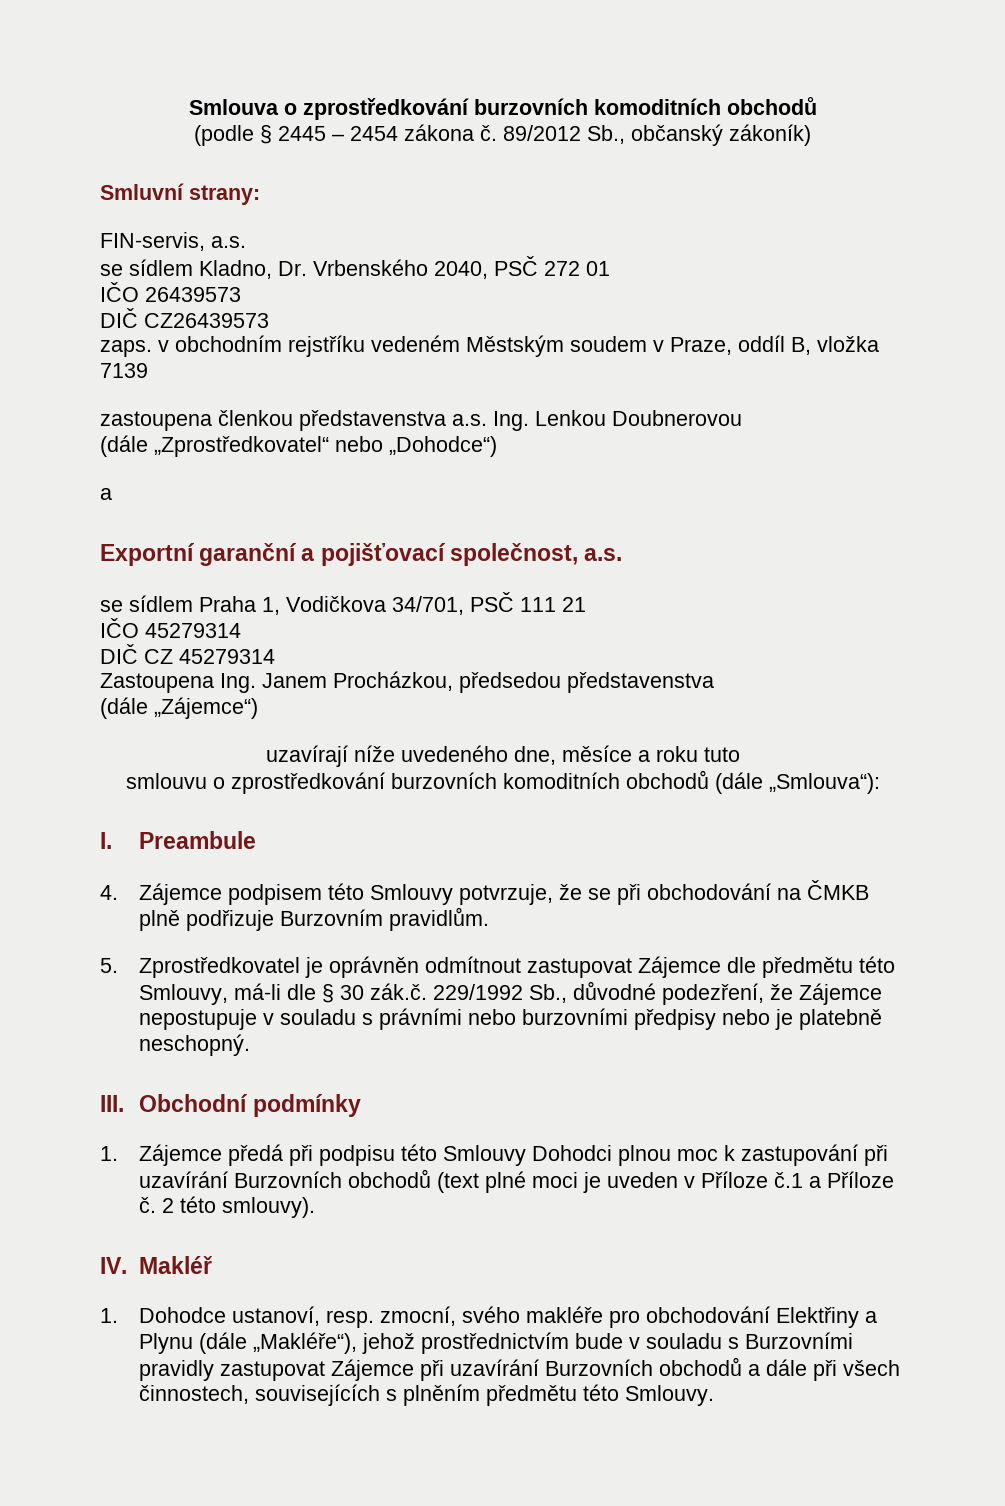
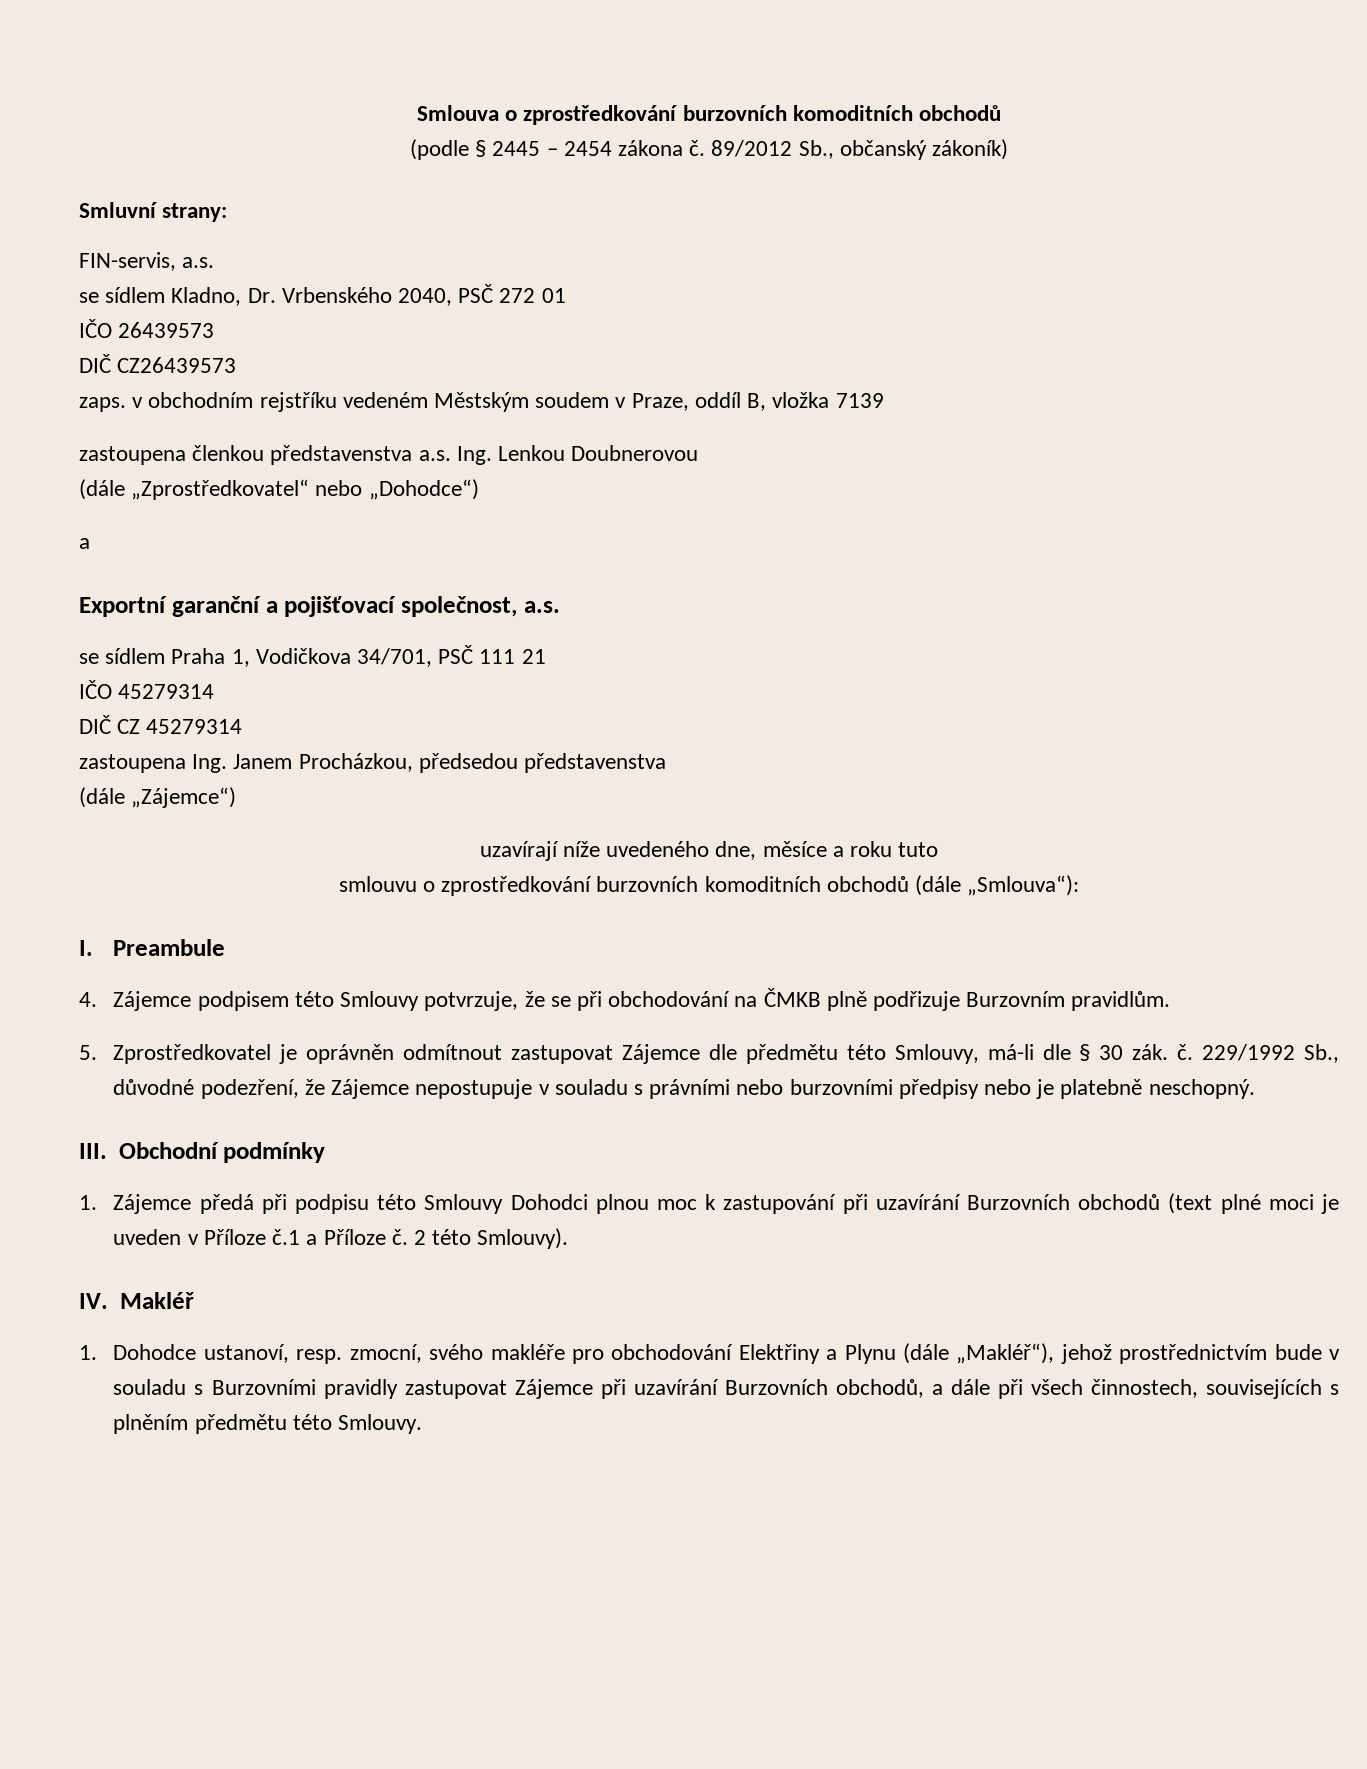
[100,673,214,693] Zastoupena -> [79,754,186,773] zastoupena
[370,983,428,1000] zák.č. -> [1132,1044,1194,1060] zák. č.
[222,1197,316,1218] smlouvy). -> [477,1228,569,1249] Smlouvy).
[253,1332,358,1354] „Makléře“), -> [956,1343,1055,1364] „Makléř“),
[659,1357,743,1376] obchodů -> [835,1379,924,1398] obchodů,

